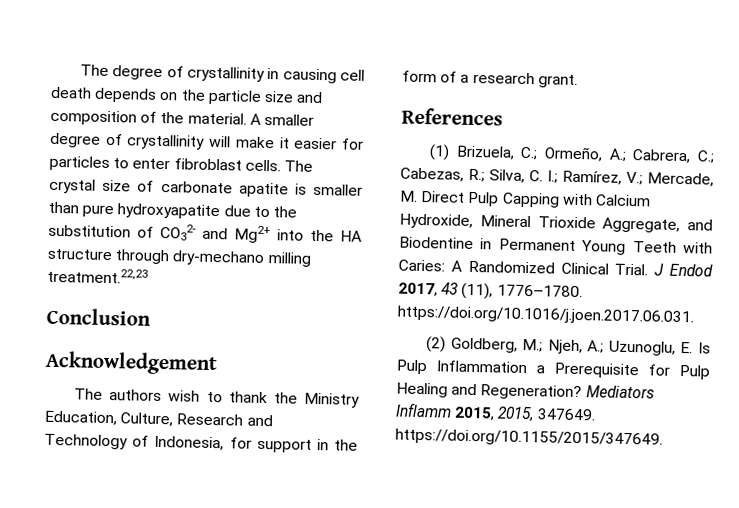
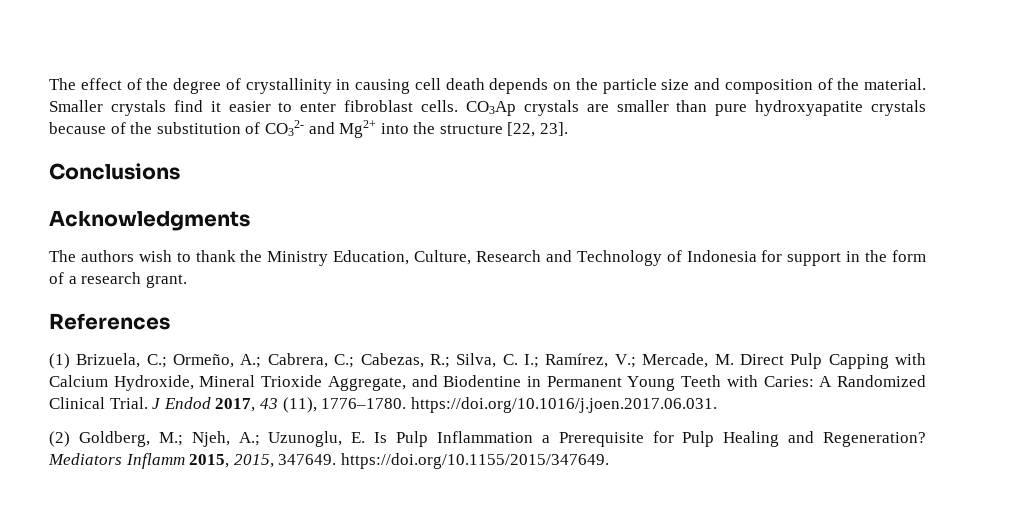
[80,64,110,76] The -> [49,78,169,90] The effect of the
[249,113,314,126] [49,132,365,150] [49,155,313,172] [49,178,307,198] A smaller degree of crystallinity will make it easier for particles to enter fibroblast cells. The crystal size of carbonate apatite is -> [49,100,609,116] Smaller crystals find it easier to enter fibroblast cells. CO3Ap crystals are
[223,205,270,218] due to -> [871,100,926,116] [49,122,126,134] crystals because of
[340,230,362,242] [47,248,312,267] [47,267,148,284] [46,307,151,326] [45,350,218,376] HA structure through dry-mechano milling treatment.22,23 // Conclusion // Acknowledgement -> [439,122,569,137] [49,163,180,180] [49,211,250,231] structure [22, 23]. // Conclusions // Acknowledgments
[154,435,225,451] Indonesia, -> [686,250,757,262] Indonesia

